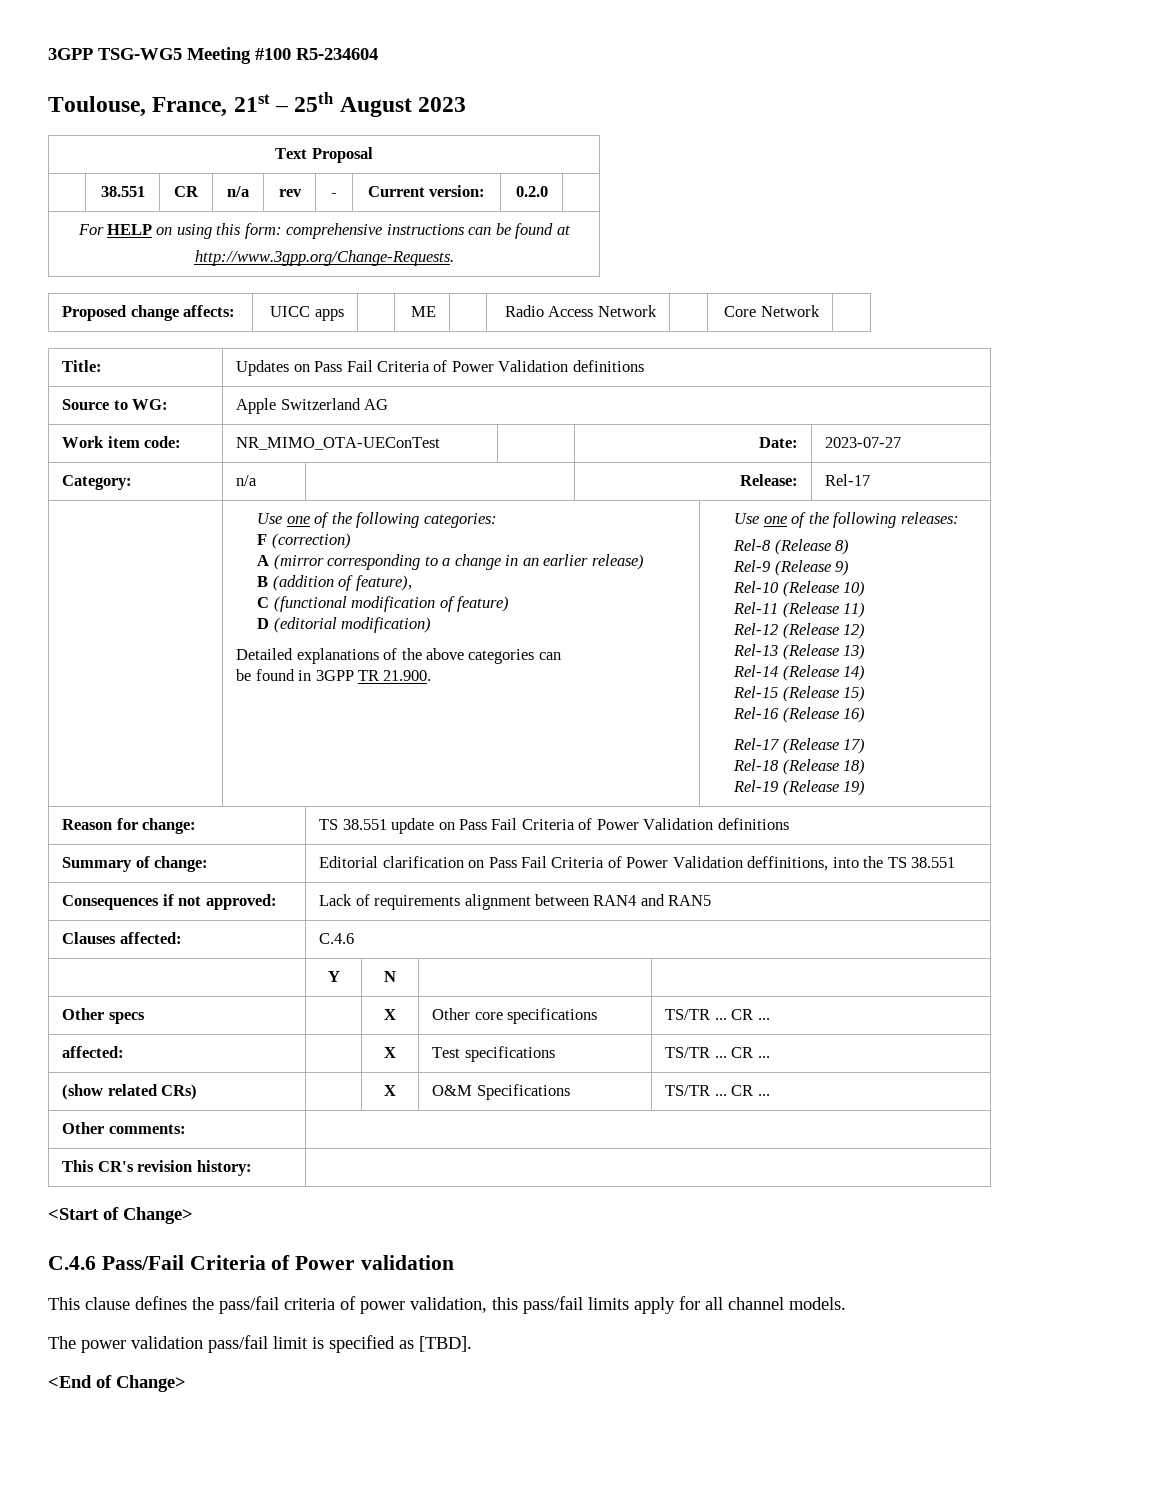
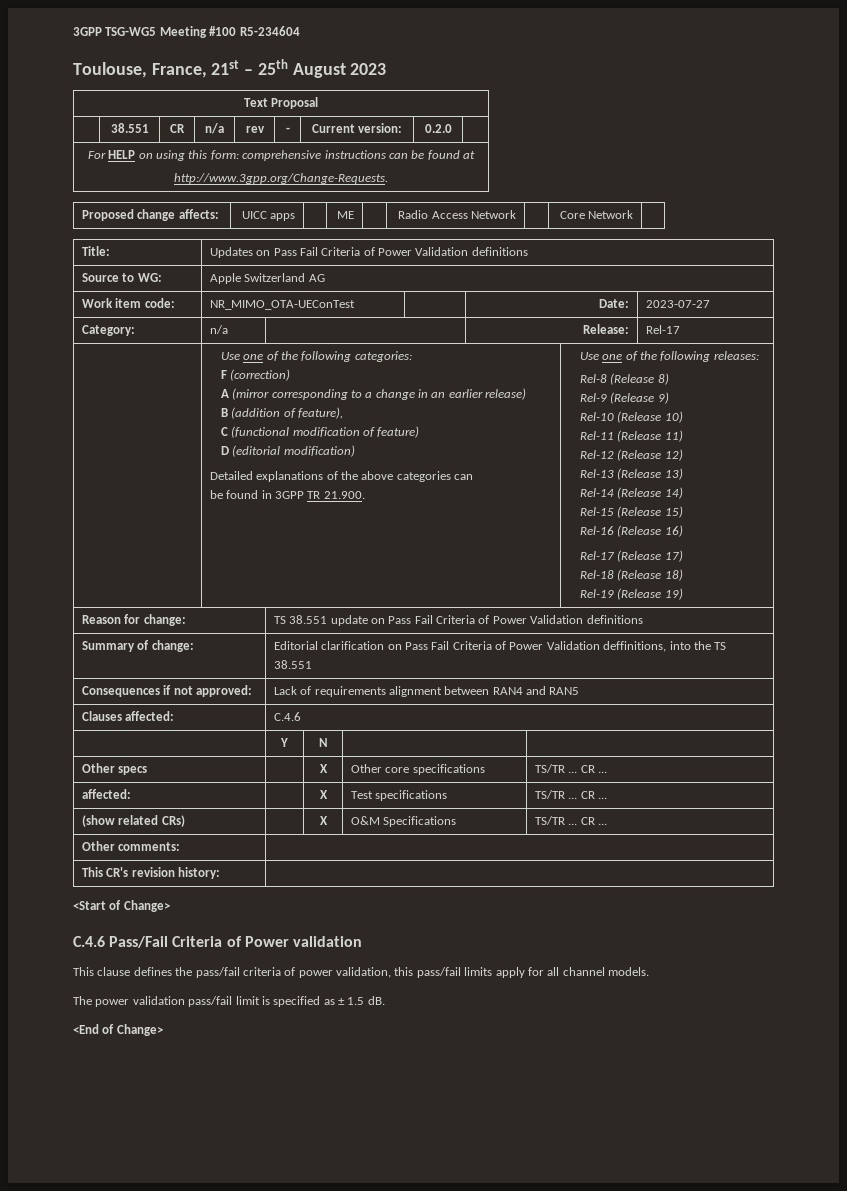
[419,1336,472,1352] [TBD]. -> [338,996,385,1005] ± 1.5 dB.

